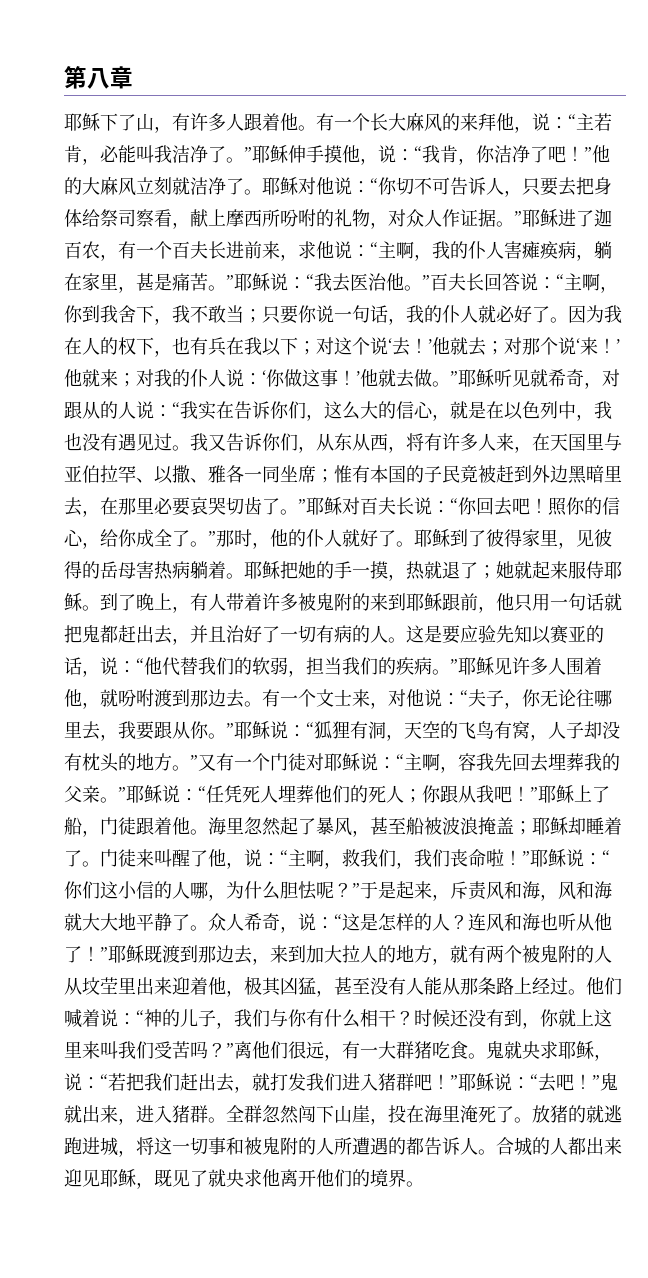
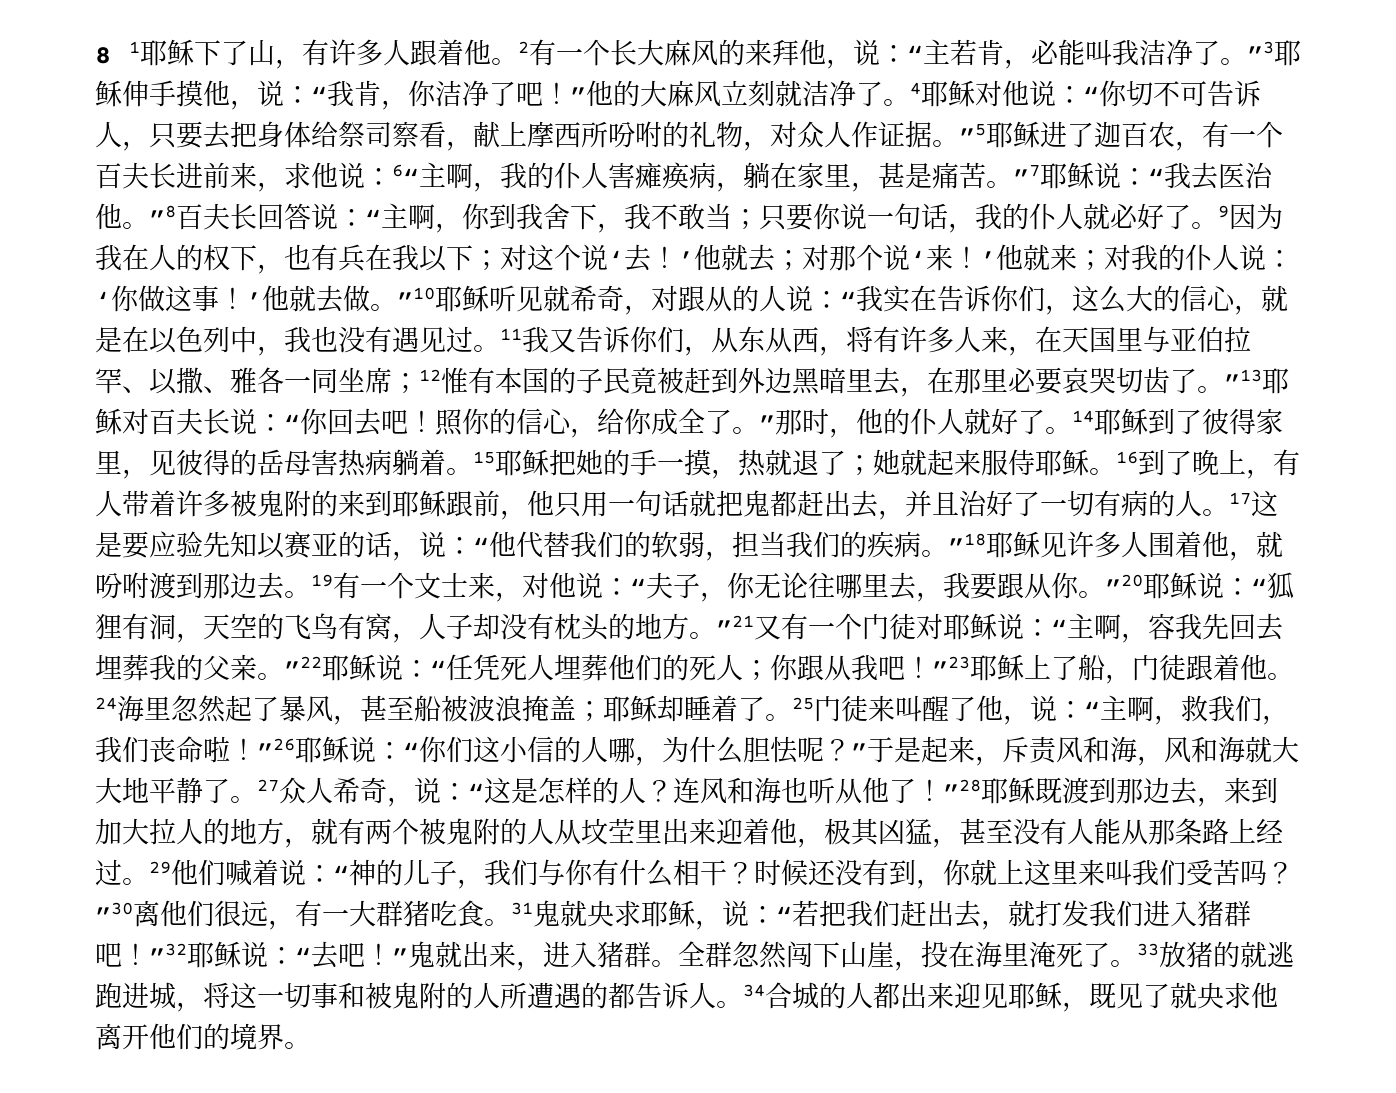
[64,66,133,89] 第八章 // -> [95,41,140,64] 8 1
(316, 128) none -> [518,41,529,53] 2
[244,147,252,161] ” -> [1247,41,1274,63] ”3
(262, 192) none -> [910,82,921,95] 4
[514,211,522,225] ” -> [959,124,986,145] ”5
[370,242,378,257] “ -> [392,164,419,186] 6“
[226,275,234,289] ” -> [1013,165,1040,186] ”7
[422,275,430,289] ” -> [149,205,176,227] ”8
(568, 320) none -> [1218,205,1229,218] 9
[450,371,458,385] ” -> [397,287,435,309] ”10
(190, 448) none -> [500,328,522,340] 11
(334, 476) none -> [419,369,441,381] 12
[298,499,306,513] ” -> [1224,369,1262,391] ”13
(414, 544) none -> [1072,410,1094,423] 14
(244, 576) none -> [473,451,495,464] 15
(100, 608) none -> [1116,451,1138,464] 16
(406, 640) none -> [1229,492,1251,505] 17
[450,659,458,673] ” -> [948,533,986,555] ”18
(262, 704) none -> [311,574,333,587] 19
[226,723,234,737] ” -> [1105,574,1143,596] ”20
[190,755,198,769] ” -> [716,615,754,637] ”21
[118,787,126,801] ” -> [284,656,322,678] ”22
[530,787,538,801] ” -> [932,656,970,678] ”23
(208, 832) none -> [95,697,117,710] 24
(100, 864) none -> [792,697,814,710] 25
[522,851,530,865] ” -> [257,738,295,760] ”26
(208, 928) none -> [257,779,279,792] 27
[100,947,108,961] ” -> [943,779,981,801] ”28
(586, 992) none -> [149,861,171,874] 29
[226,1043,234,1057] ” -> [95,902,133,924] ”30
(486, 1056) none -> [511,902,533,915] 31
[450,1075,458,1089] ” -> [149,943,187,965] ”32
(532, 1120) none -> [1137,943,1159,956] 33
(496, 1152) none -> [743,984,765,997] 34

